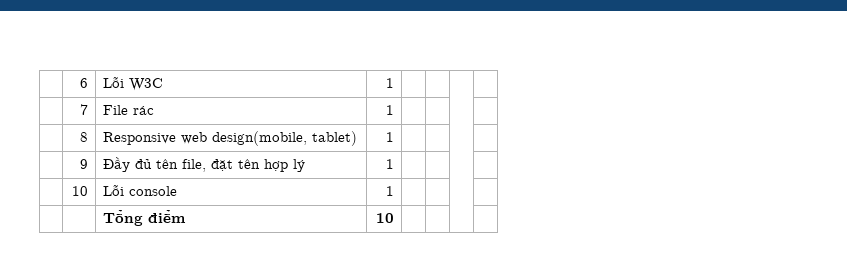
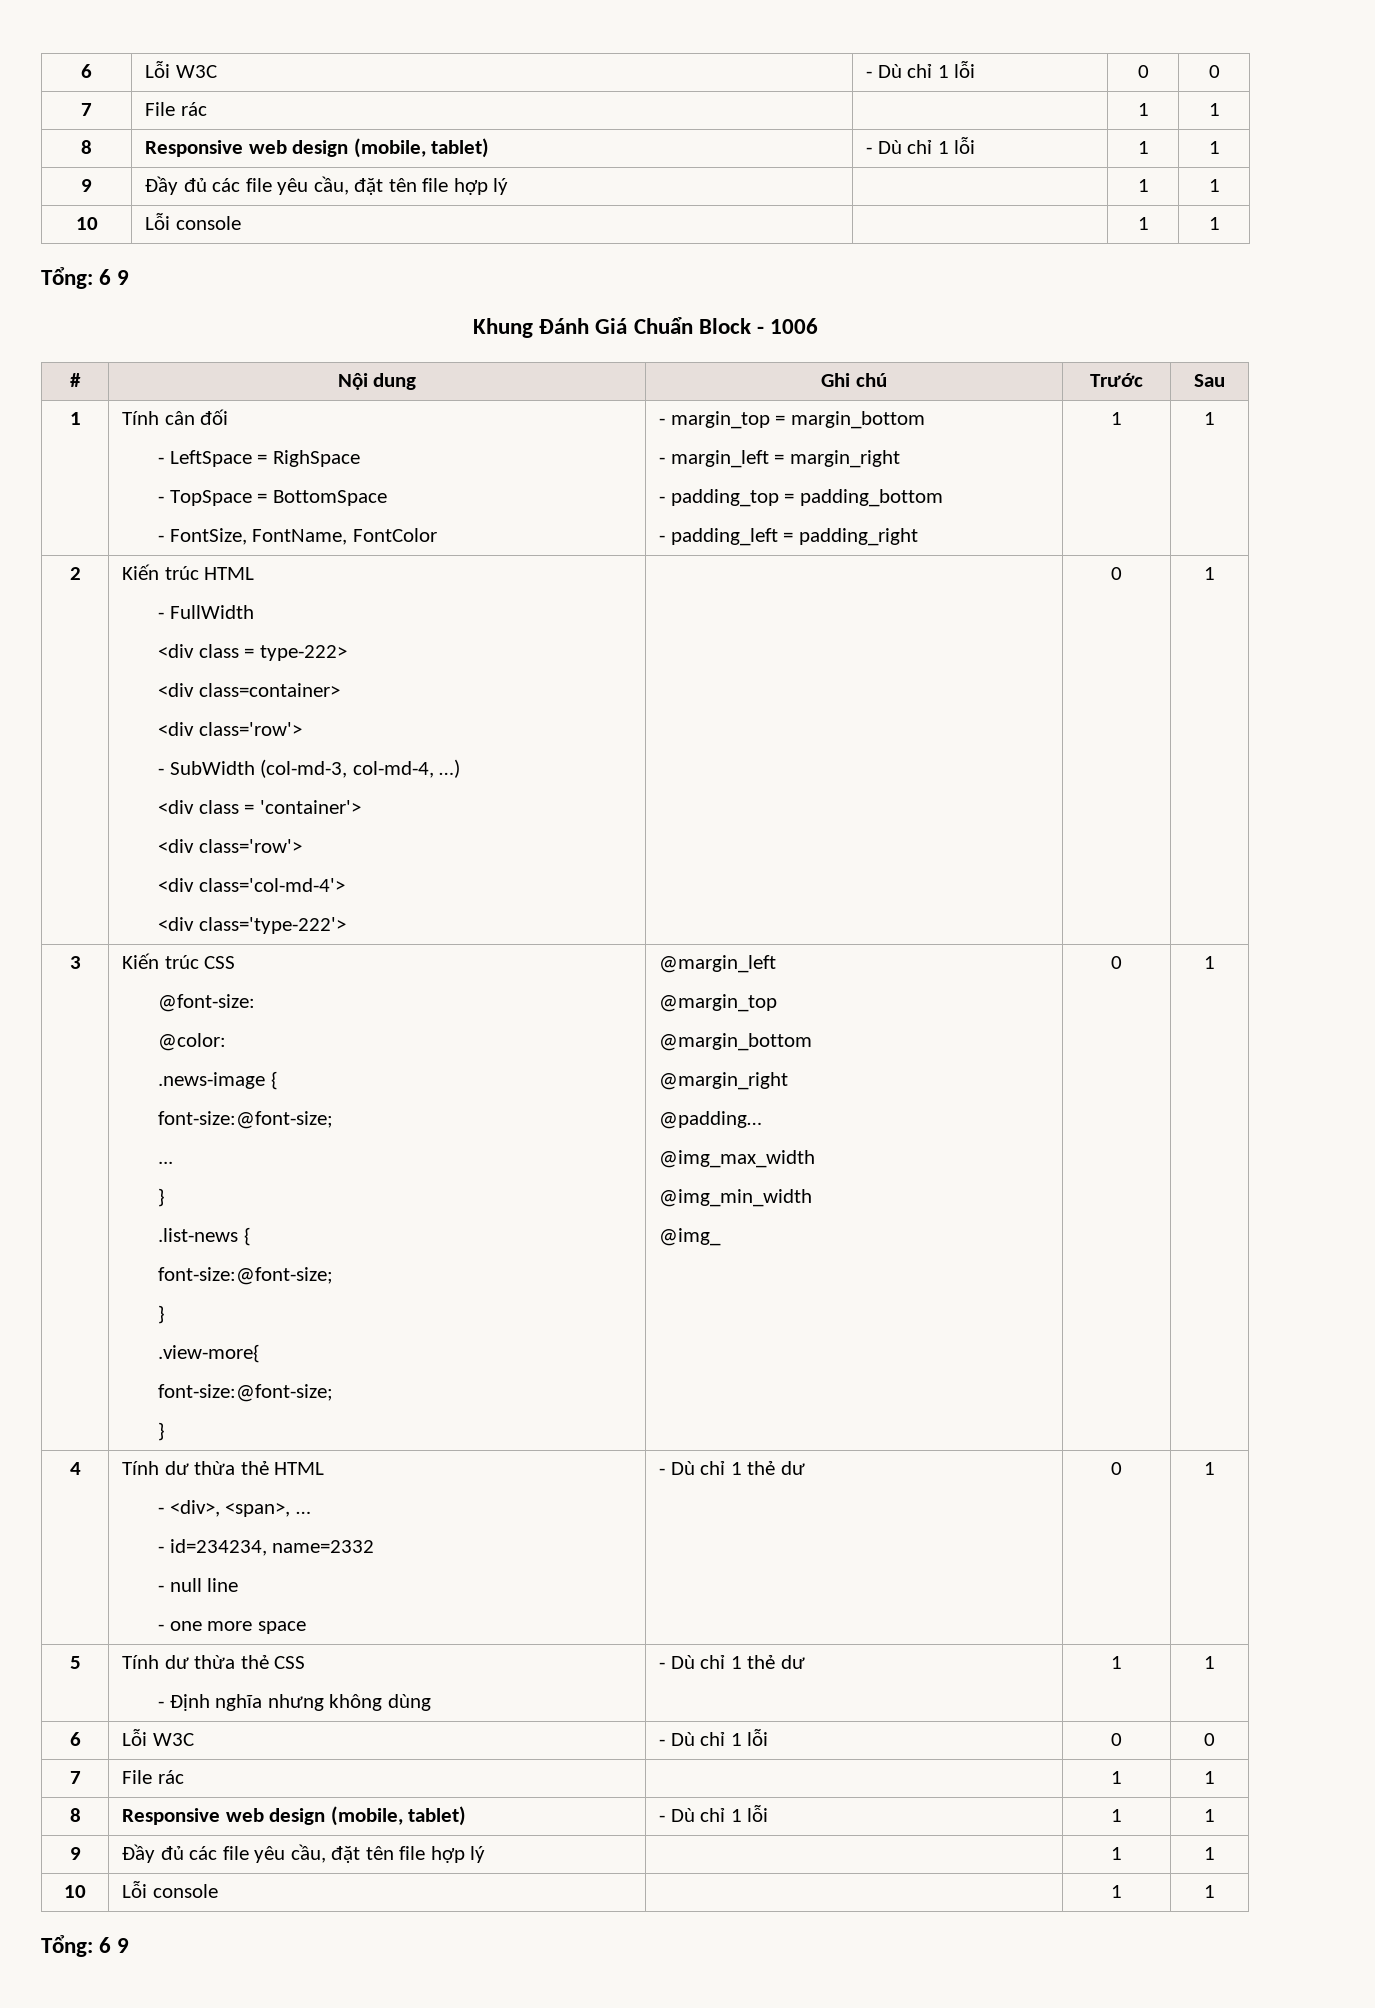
[80,78,89,88] [102,77,163,91] [386,78,395,88] [80,104,89,115] [102,105,154,115] [386,105,395,115] [80,132,89,142] [102,131,357,146] [386,132,395,142] [80,159,89,169] [102,157,305,172] [386,159,395,169] [72,186,89,196] [102,185,177,196] [386,186,395,196] [102,210,186,226] [376,213,395,223] | 6 | Lỗi W3C | 1 | | | | // | 7 | File rác | 1 | | | | // | 8 | Responsive web design(mobile, tablet) | 1 | | | | // | 9 | Đầy đủ tên file, đặt tên hợp lý | 1 | | | | // | 10 | Lỗi console | 1 | | | | // | | Tổng điểm | 10 | | | | -> [81,64,92,78] [145,61,217,78] [866,61,976,78] [1137,65,1149,78] [1208,65,1220,78] [81,103,92,116] [145,102,207,116] [1137,103,1149,116] [1208,103,1220,116] [81,140,92,154] [145,138,490,158] [866,137,976,154] [1137,141,1149,154] [1208,141,1220,154] [81,179,92,192] [145,176,509,195] [1137,179,1149,192] [1208,179,1220,192] [75,217,98,230] [145,213,241,230] [1137,217,1149,230] [1208,217,1220,230] [41,267,130,289] [472,317,819,338] [70,373,81,387] [337,373,417,390] [821,373,887,387] [1090,373,1143,387] [1194,374,1225,387] [69,412,81,425] [122,409,229,425] [158,450,360,467] [158,490,387,506] [158,528,437,545] [659,411,925,429] [659,450,900,468] [659,489,943,507] [659,528,918,546] [1111,412,1122,425] [1204,412,1215,425] [69,567,81,580] [122,564,255,580] [158,605,254,619] [158,644,347,661] [158,683,340,697] [158,722,302,736] [158,759,461,778] [158,800,361,814] [158,839,302,853] [158,878,345,892] [158,917,346,934] [1111,567,1122,580] [1204,567,1215,580] [69,956,81,969] [122,953,236,969] [158,994,256,1012] [158,1033,227,1051] [158,1071,278,1090] [158,1111,334,1129] [158,1161,174,1164] [158,1188,166,1207] [158,1227,251,1246] [158,1267,334,1285] [158,1305,166,1324] [158,1344,261,1363] [158,1384,334,1402] [158,1422,166,1441] [659,955,777,973] [659,994,778,1012] [659,1033,813,1051] [659,1072,789,1090] [659,1111,763,1129] [659,1150,816,1168] [659,1189,813,1207] [659,1228,722,1246] [1111,956,1122,969] [1204,956,1215,969] [69,1462,81,1475] [122,1461,325,1475] [158,1500,311,1517] [158,1539,375,1556] [158,1578,239,1592] [158,1621,306,1634] [659,1461,805,1475] [1111,1462,1122,1475] [1204,1462,1215,1475] [69,1656,81,1669] [122,1655,306,1669] [158,1694,431,1711] [659,1655,805,1669] [1111,1656,1122,1669] [1204,1656,1215,1669] [69,1732,81,1746] [122,1729,194,1746] [659,1729,769,1746] [1111,1733,1122,1746] [1204,1733,1215,1746] [69,1771,81,1784] [122,1770,184,1784] [1111,1771,1122,1784] [1204,1771,1215,1784] [69,1808,81,1822] [122,1806,467,1826] [659,1805,769,1822] [1111,1809,1122,1822] [1204,1809,1215,1822] [69,1847,81,1860] [122,1844,486,1863] [1111,1847,1122,1860] [1204,1847,1215,1860] [64,1885,86,1898] [122,1881,218,1898] [1111,1885,1122,1898] [1204,1885,1215,1898] [41,1935,130,1957] 6 | Lỗi W3C | - Dù chỉ 1 lỗi | 0 | 0 // 7 | File rác | | 1 | 1 // 8 | Responsive web design (mobile, tablet) | - Dù chỉ 1 lỗi | 1 | 1 // 9 | Đầy đủ các file yêu cầu, đặt tên file hợp lý | | 1 | 1 // 10 | Lỗi console | | 1 | 1 // Tổng: 6 9 // Khung Đánh Giá Chuẩn Block - 1006 // # | Nội dung | Ghi chú | Trước | Sau // 1 | Tính cân đối // - LeftSpace = RighSpace // - TopSpace = BottomSpace // - FontSize, FontName, FontColor | - margin_top = margin_bottom // - margin_left = margin_right // - padding_top = padding_bottom // - padding_left = padding_right | 1 | 1 // 2 | Kiến trúc HTML // - FullWidth // <div class = type-222> // <div class=container> // <div class='row'> // - SubWidth (col-md-3, col-md-4, …) // <div class = 'container'> // <div class='row'> // <div class='col-md-4'> // <div class='type-222'> | | 0 | 1 // 3 | Kiến trúc CSS // @font-size: // @color: // .news-image { // font-size:@font-size; // ... // } // .list-news { // font-size:@font-size; // } // .view-more{ // font-size:@font-size; // } | @margin_left // @margin_top // @margin_bottom // @margin_right // @padding… // @img_max_width // @img_min_width // @img_ | 0 | 1 // 4 | Tính dư thừa thẻ HTML // - <div>, <span>, … // - id=234234, name=2332 // - null line // - one more space | - Dù chỉ 1 thẻ dư | 0 | 1 // 5 | Tính dư thừa thẻ CSS // - Định nghĩa nhưng không dùng | - Dù chỉ 1 thẻ dư | 1 | 1 // 6 | Lỗi W3C | - Dù chỉ 1 lỗi | 0 | 0 // 7 | File rác | | 1 | 1 // 8 | Responsive web design (mobile, tablet) | - Dù chỉ 1 lỗi | 1 | 1 // 9 | Đầy đủ các file yêu cầu, đặt tên file hợp lý | | 1 | 1 // 10 | Lỗi console | | 1 | 1 // Tổng: 6 9

